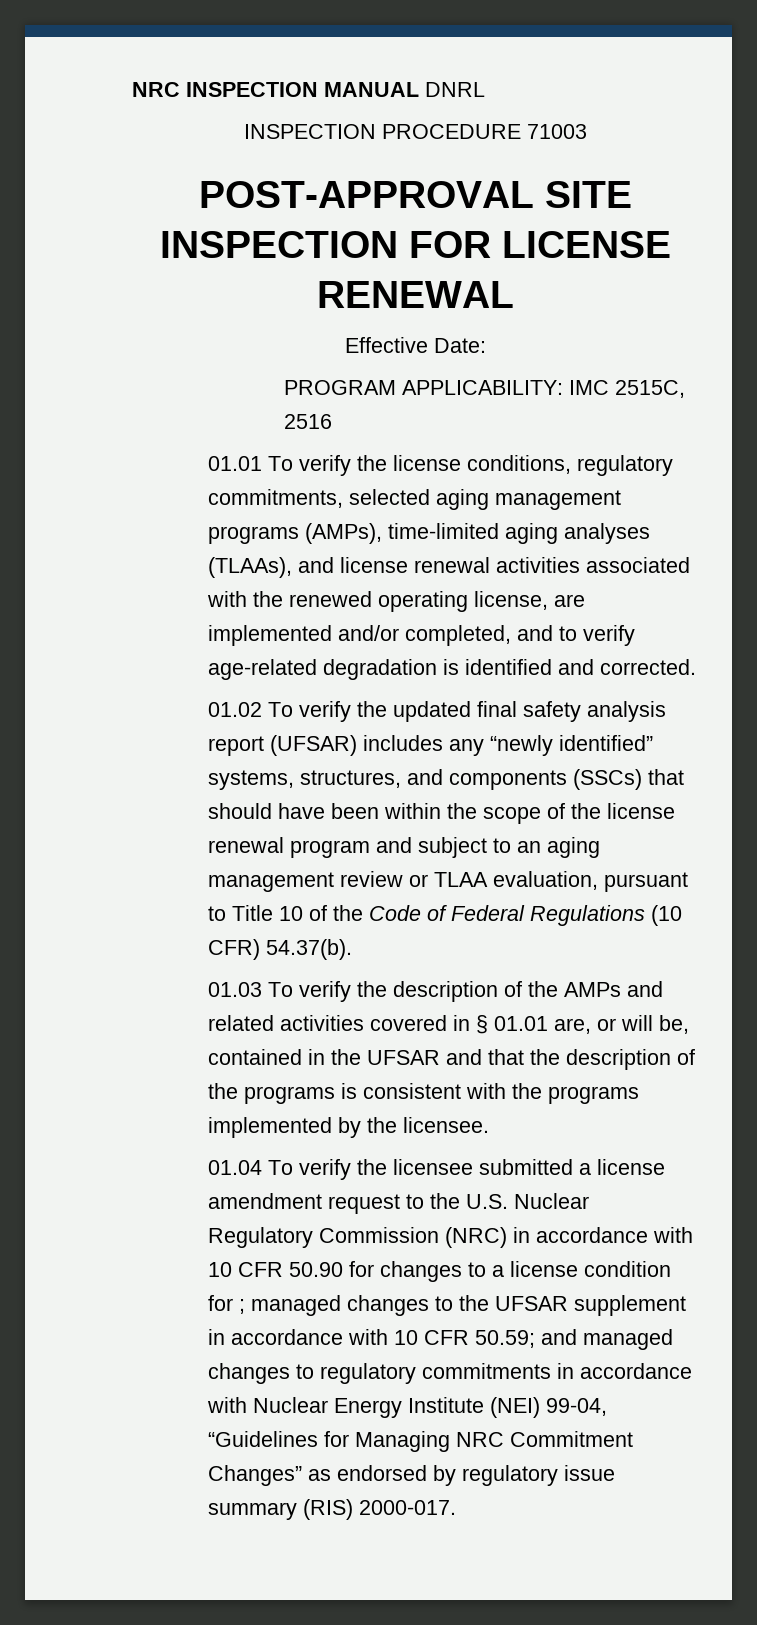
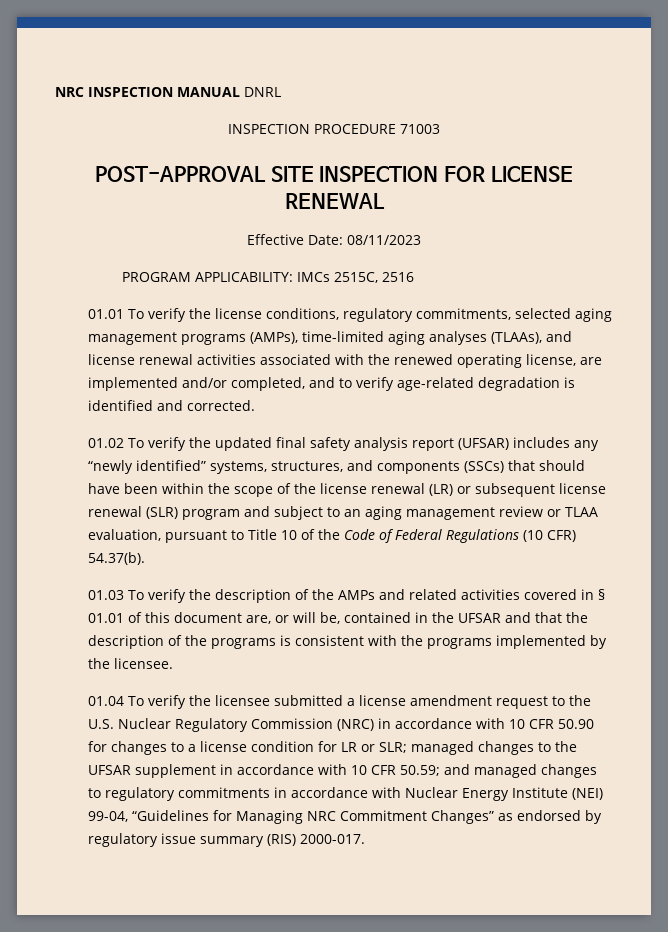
(486, 345) none -> [347,235,421,245] 08/11/2023
[569,380,610,395] IMC -> [296,272,330,282] IMCs
(285, 845) none -> [429,483,607,497] [88,506,179,519] (LR) or subsequent license renewal (SLR)
(549, 1023) none -> [128,612,243,623] of this document
[239,1299,246,1314] ; -> [341,742,408,753] LR or SLR;

